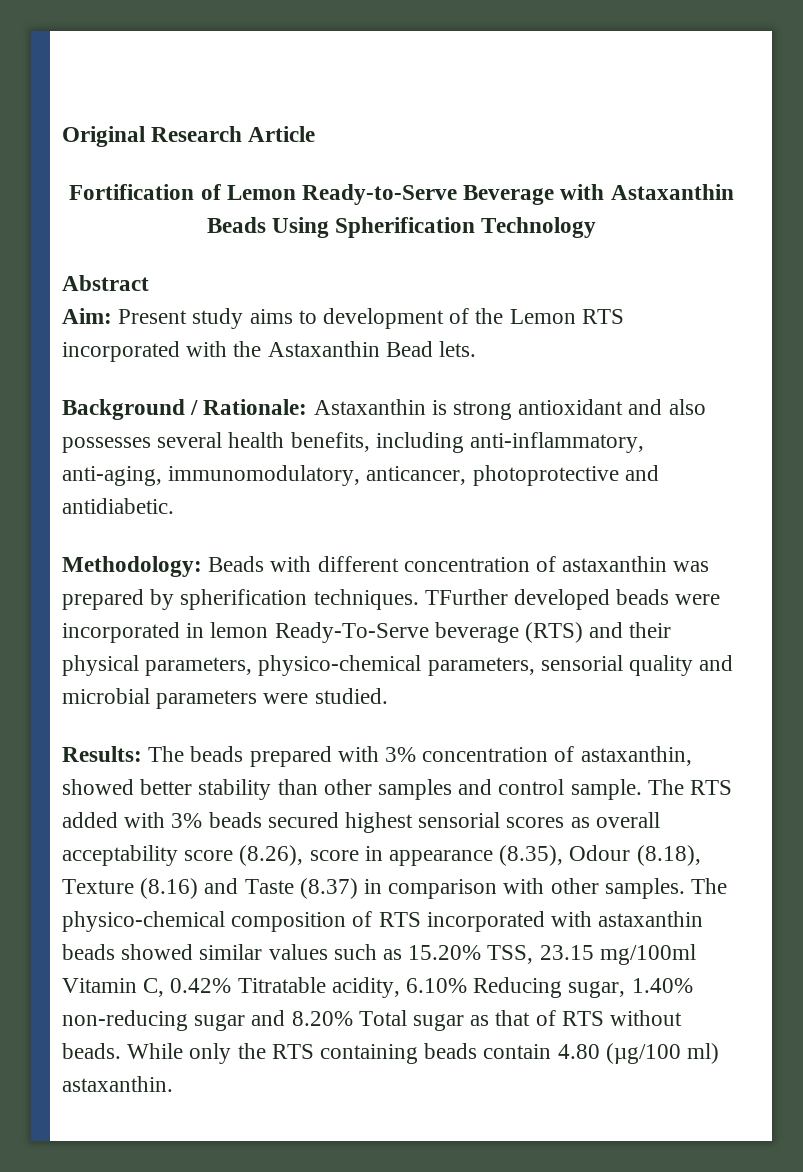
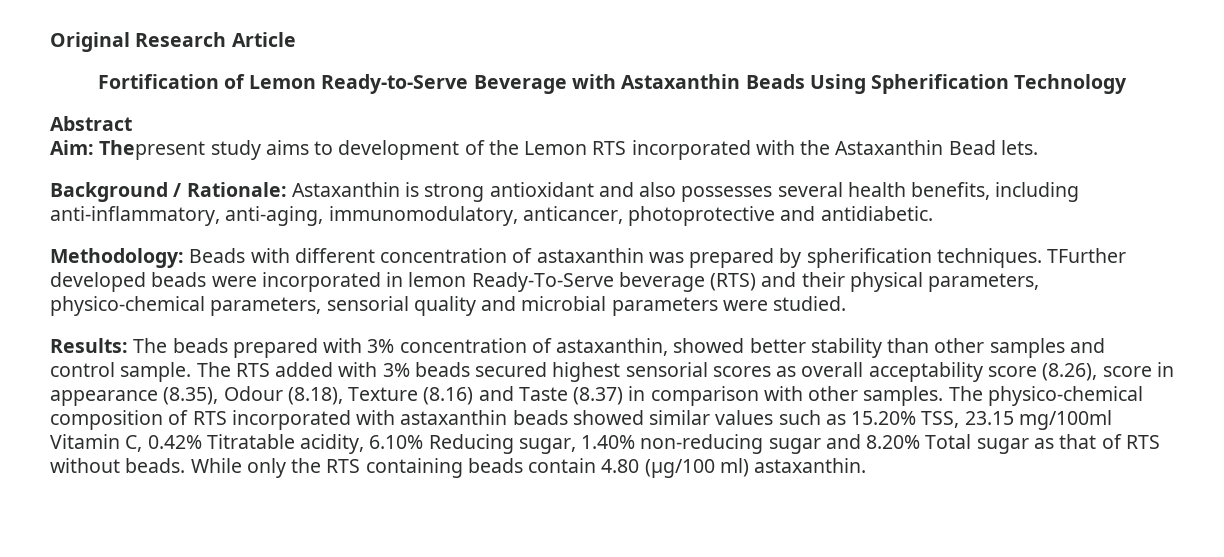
[118,309,188,324] Present -> [99,140,206,160] Thepresent

